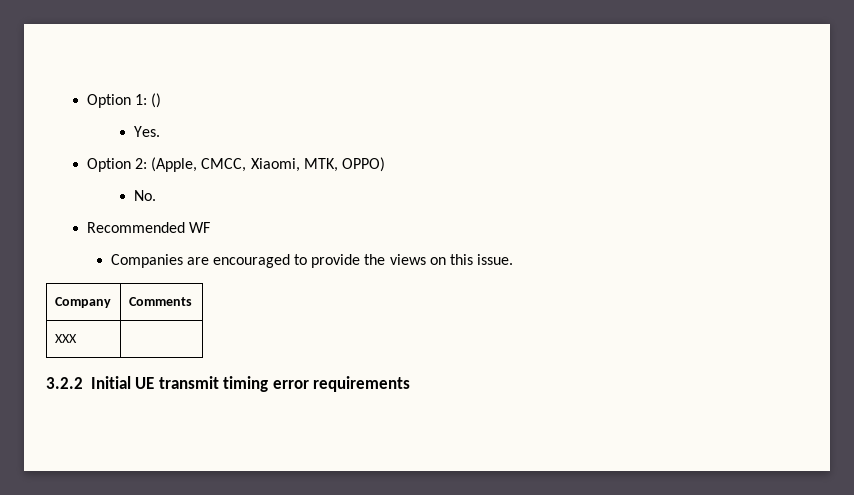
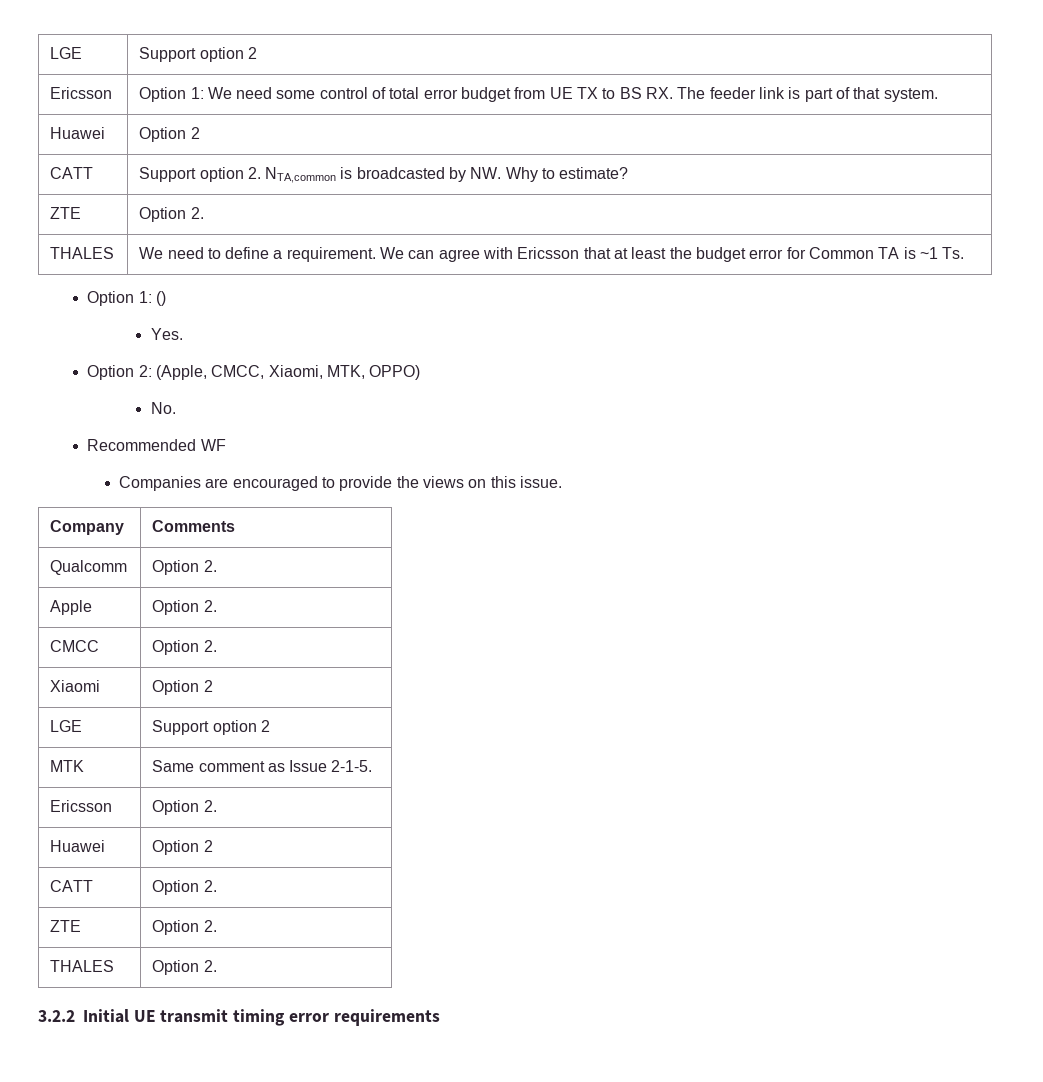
(86, 101) none -> [50,47,83,59] [139,47,257,62] [50,87,113,99] [139,87,938,102] [50,127,106,139] [139,127,200,142] [50,167,94,179] [139,167,629,183] [50,207,82,219] [139,207,204,222] [50,247,115,259] [139,247,965,262] LGE | Support option 2 // Ericsson | Option 1: We need some control of total error budget from UE TX to BS RX. The feeder link is part of that system. // Huawei | Option 2 // CATT | Support option 2. NTA,common is broadcasted by NW. Why to estimate? // ZTE | Option 2. // THALES | We need to define a requirement. We can agree with Ericsson that at least the budget error for Common TA is ~1 Ts. //
[54,334,77,343] XXX | -> [50,560,128,575] [152,560,217,575] [50,600,93,615] [152,600,217,615] [50,640,100,652] [152,640,217,655] [50,680,101,692] [152,680,213,695] [50,720,83,732] [152,720,270,735] [50,760,85,772] [152,760,373,772] [50,800,113,812] [152,800,217,815] [50,840,106,852] [152,840,213,855] [50,880,94,892] [152,880,217,895] [50,920,82,932] [152,920,217,935] [50,960,115,972] [152,960,217,975] Qualcomm | Option 2. // Apple | Option 2. // CMCC | Option 2. // Xiaomi | Option 2 // LGE | Support option 2 // MTK | Same comment as Issue 2-1-5. // Ericsson | Option 2. // Huawei | Option 2 // CATT | Option 2. // ZTE | Option 2. // THALES | Option 2.

